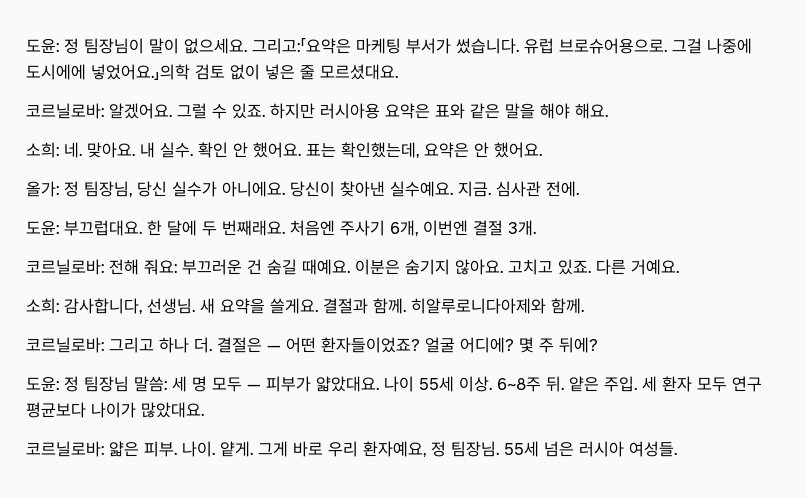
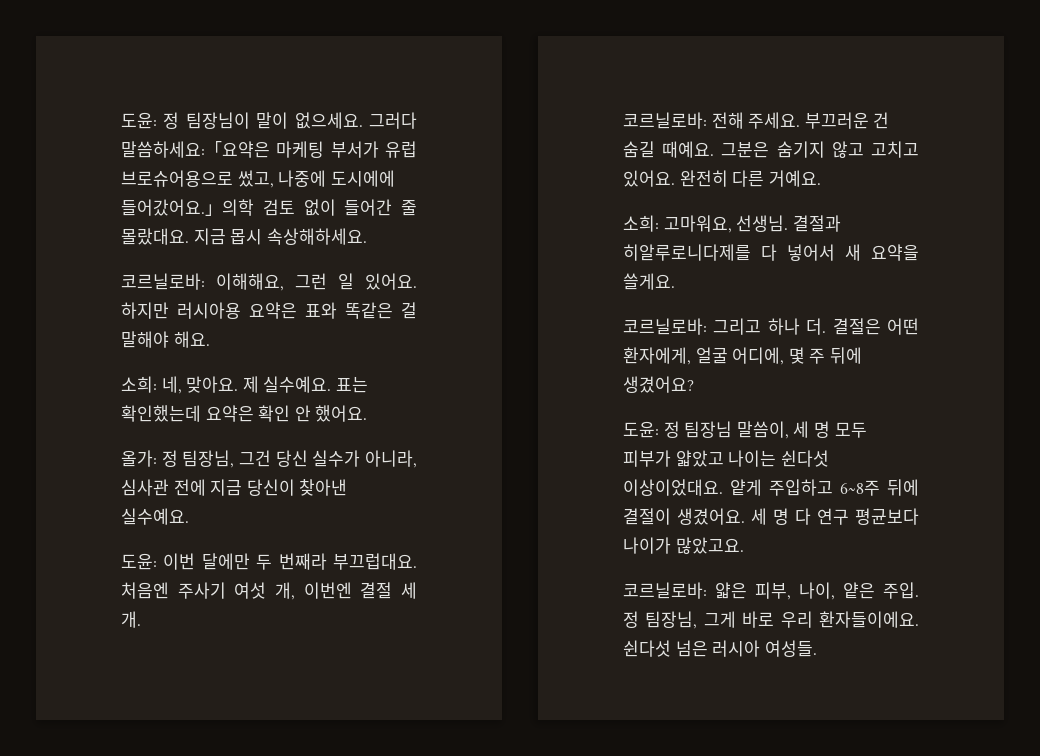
[252,38,300,54] 그리고: -> [369,112,417,129] [121,141,205,158] 그러다 말씀하세요:
[456,38,702,54] 썼습니다. 유럽 브로슈어용으로. 그걸 -> [385,141,417,158] [121,170,274,188] 유럽 브로슈어용으로 썼고,
[91,64,154,80] 넣었어요. -> [121,199,205,216] 들어갔어요.
[265,64,398,80] [26,103,265,119] 넣은 줄 모르셨대요. // 코르닐로바: 알겠어요. 그럴 수 있죠. -> [344,199,417,216] [121,228,367,245] [121,273,417,291] 들어간 줄 몰랐대요. 지금 몹시 속상해하세요. // 코르닐로바: 이해해요, 그런 일 있어요.
[470,103,570,119] 같은 말을 해야 -> [345,302,417,319] [121,331,169,348] 똑같은 걸 말해야
[64,142,469,158] 네. 맞아요. 내 실수. 확인 안 했어요. 표는 확인했는데, 요약은 -> [161,376,368,394] [121,405,291,422] 네, 맞아요. 제 실수예요. 표는 확인했는데 요약은 확인
(132, 189) none -> [239,450,271,467] 그건
[222,181,285,197] 아니에요. -> [365,450,417,468] [121,479,243,496] 아니라, 심사관 전에 지금
[458,181,579,197] [26,220,536,236] 지금. 심사관 전에. // 도윤: 부끄럽대요. 한 달에 두 번째래요. 처음엔 주사기 6개, 이번엔 결절 3개. -> [121,553,417,570] [121,582,417,600] [121,611,141,628] // 도윤: 이번 달에만 두 번째라 부끄럽대요. 처음엔 주사기 여섯 개, 이번엔 결절 세 개.
[144,259,177,275] 줘요: -> [748,112,801,129] 주세요.
[355,259,679,275] [26,298,195,314] 이분은 숨기지 않아요. 고치고 있죠. 다른 거예요. // 소희: 감사합니다, 선생님. -> [721,141,919,158] [623,170,821,187] [623,215,841,233] [623,244,835,261] 그분은 숨기지 않고 고치고 있어요. 완전히 다른 거예요. // 소희: 고마워요, 선생님. 결절과 히알루로니다제를 다 넣어서
[323,298,584,314] 결절과 함께. 히알루로니다아제와 함께. -> (675, 281) none
[267,337,598,353] — 어떤 환자들이었죠? 얼굴 어디에? 몇 주 뒤에? -> [887,318,919,335] [623,347,862,365] [623,376,694,393] 어떤 환자에게, 얼굴 어디에, 몇 주 뒤에 생겼어요?
[134,376,167,392] 말씀: -> [736,421,789,439] 말씀이,
[247,376,727,392] — 피부가 얇았대요. 나이 55세 이상. 6~8주 뒤. 얕은 주입. 세 환자 모두 -> [623,450,829,467] [623,479,919,496] [623,508,811,525] 피부가 얇았고 나이는 쉰다섯 이상이었대요. 얕게 주입하고 6~8주 뒤에 결절이 생겼어요. 세 명 다
[141,402,204,418] 많았대요. -> [675,537,744,554] 많았고요.
[144,441,539,457] 피부. 나이. 얕게. 그게 바로 우리 환자예요, 정 팀장님. 55세 -> [755,582,919,600] [623,611,919,629] [623,640,671,657] 피부, 나이, 얕은 주입. 정 팀장님, 그게 바로 우리 환자들이에요. 쉰다섯

